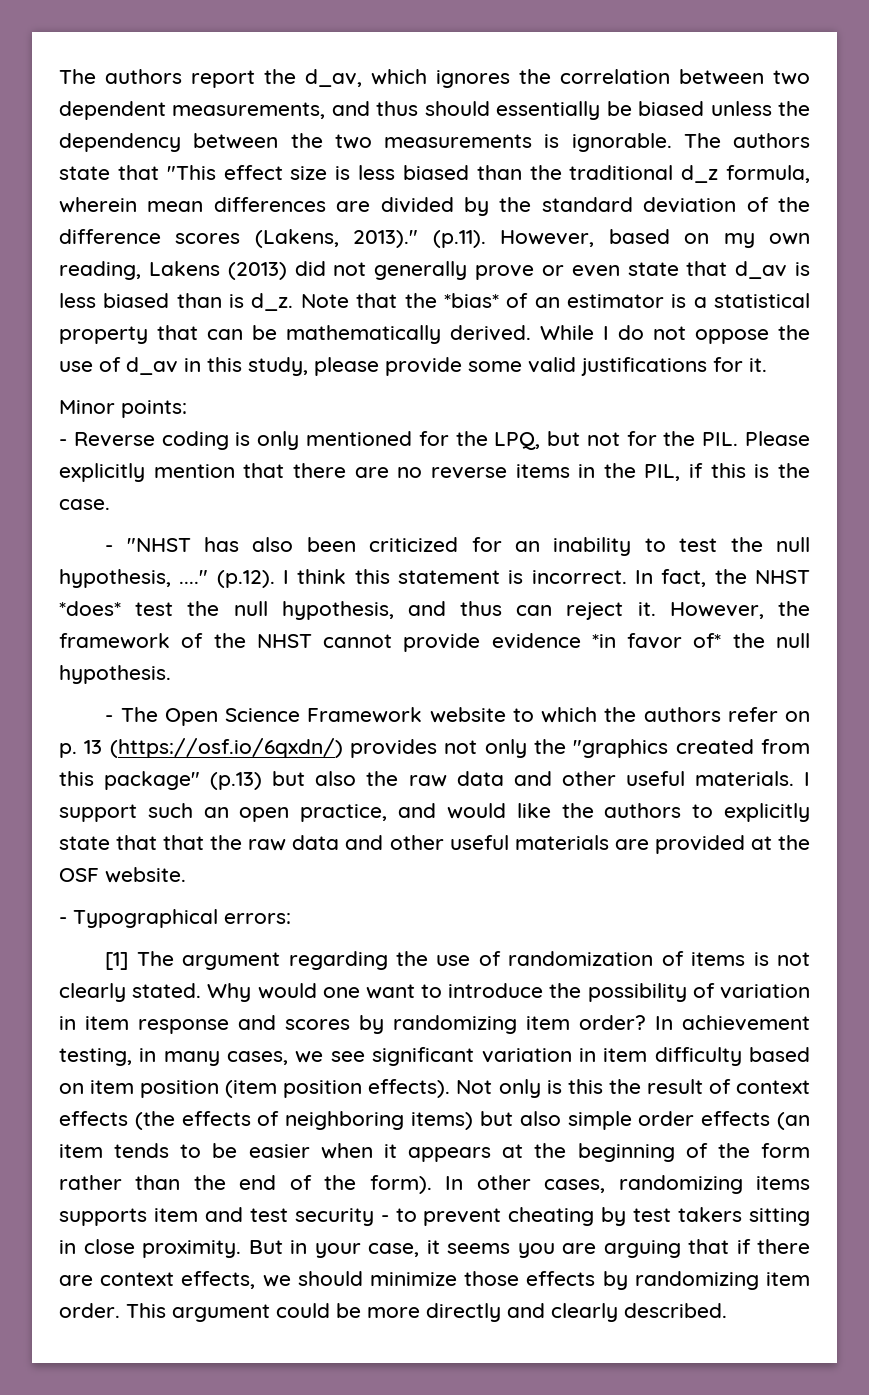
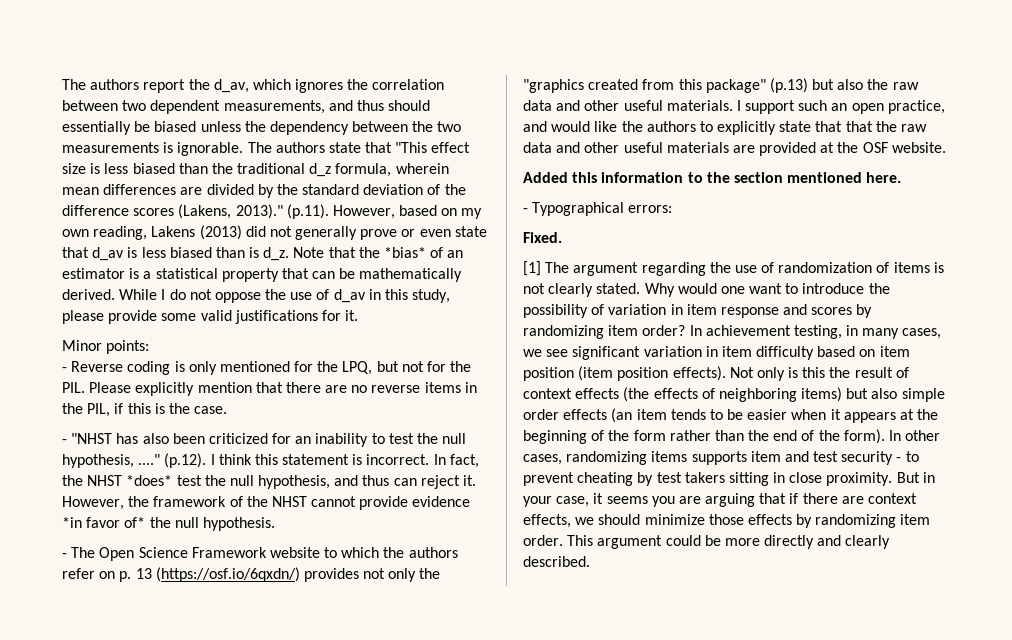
(186, 875) none -> [523,172,902,183] // Added this information to the section mentioned here.
(291, 918) none -> [523,232,562,243] // Fixed.

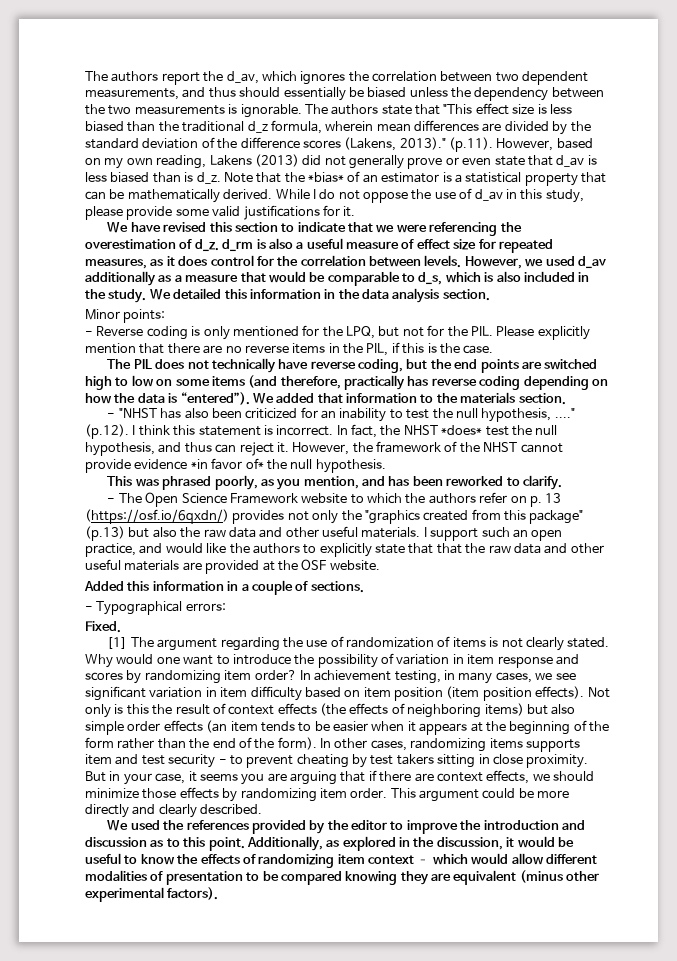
(359, 315) none -> [107,222,522,236] [85,238,553,253] [85,255,606,269] [85,271,590,286] [85,288,490,303] // We have revised this section to indicate that we were referencing the overestimation of d_z. d_rm is also a useful measure of effect size for repeated measures, as it does control for the correlation between levels. However, we used d_av additionally as a measure that would be comparable to d_s, which is also included in the study. We detailed this information in the data analysis section.
(228, 410) none -> [107,358,598,373] [85,375,608,390] [85,392,566,405] // The PIL does not technically have reverse coding, but the end points are switched high to low on some items (and therefore, practically has reverse coding depending on how the data is “entered”). We added that information to the materials section.
(275, 524) none -> [107,475,562,490] // This was phrased poorly, as you mention, and has been reworked to clarify.
[687,172,902,183] to the section mentioned here. -> [227,580,364,595] in a couple of sections.
(590, 561) none -> [107,820,585,834] [85,836,574,851] [85,853,597,868] [85,870,600,885] [85,887,219,902] // We used the references provided by the editor to improve the introduction and discussion as to this point. Additionally, as explored in the discussion, it would be useful to know the effects of randomizing item context – which would allow different modalities of presentation to be compared knowing they are equivalent (minus other experimental factors).

